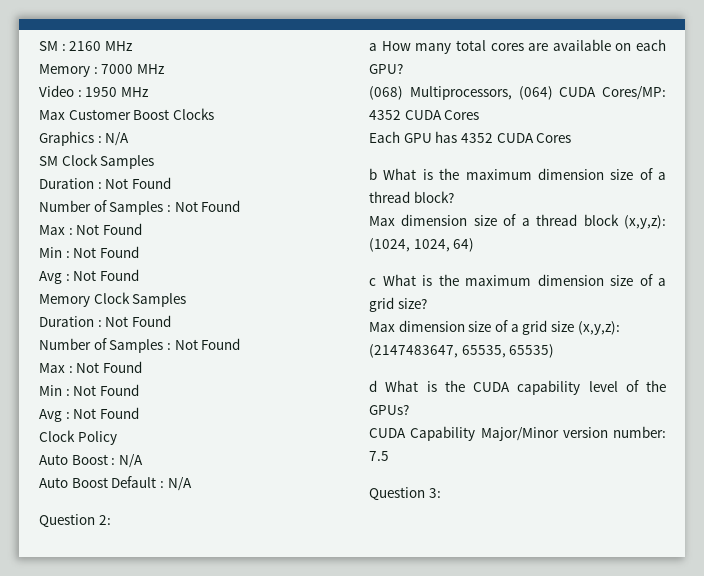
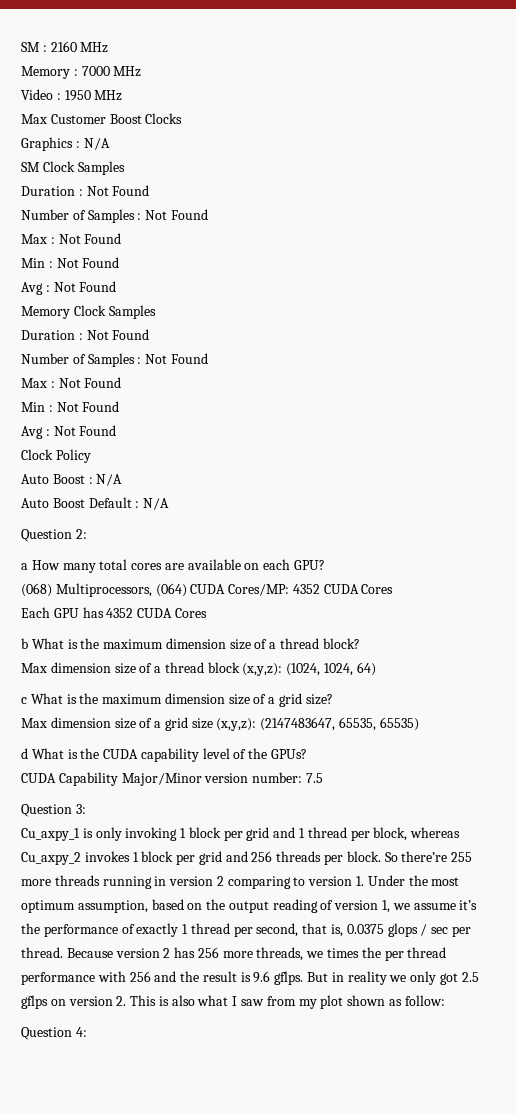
(441, 493) none -> [21,827,461,841] [21,851,473,865] [21,875,460,889] [21,899,478,913] [21,923,471,937] [21,947,447,961] [21,971,479,985] [21,995,445,1009] [21,1027,87,1040] // Cu_axpy_1 is only invoking 1 block per grid and 1 thread per block, whereas Cu_axpy_2 invokes 1 block per grid and 256 threads per block. So there’re 255 more threads running in version 2 comparing to version 1. Under the most optimum assumption, based on the output reading of version 1, we assume it’s the performance of exactly 1 thread per second, that is, 0.0375 glops / sec per thread. Because version 2 has 256 more threads, we times the per thread performance with 256 and the result is 9.6 gflps. But in reality we only got 2.5 gflps on version 2. This is also what I saw from my plot shown as follow: // Question 4:

